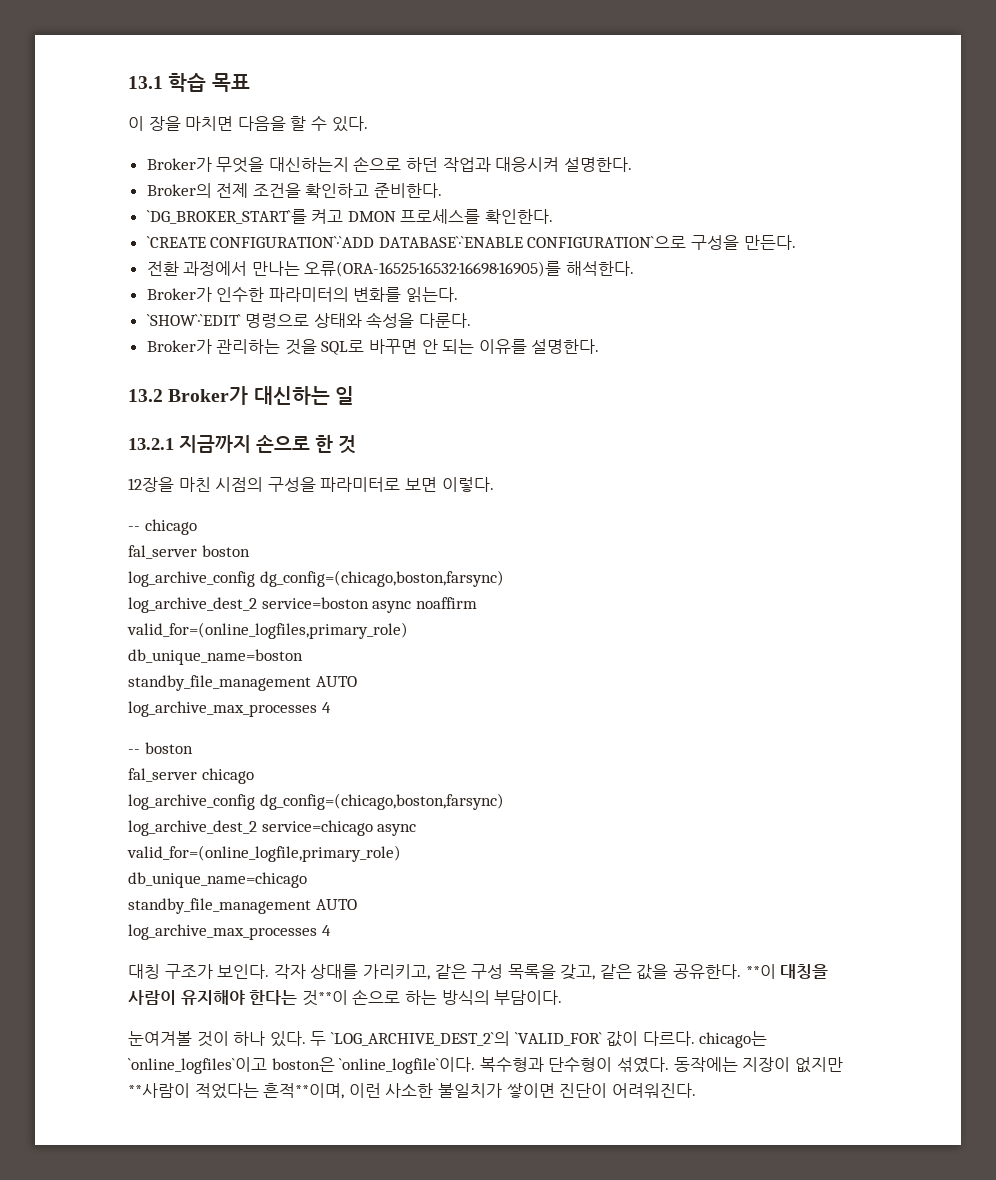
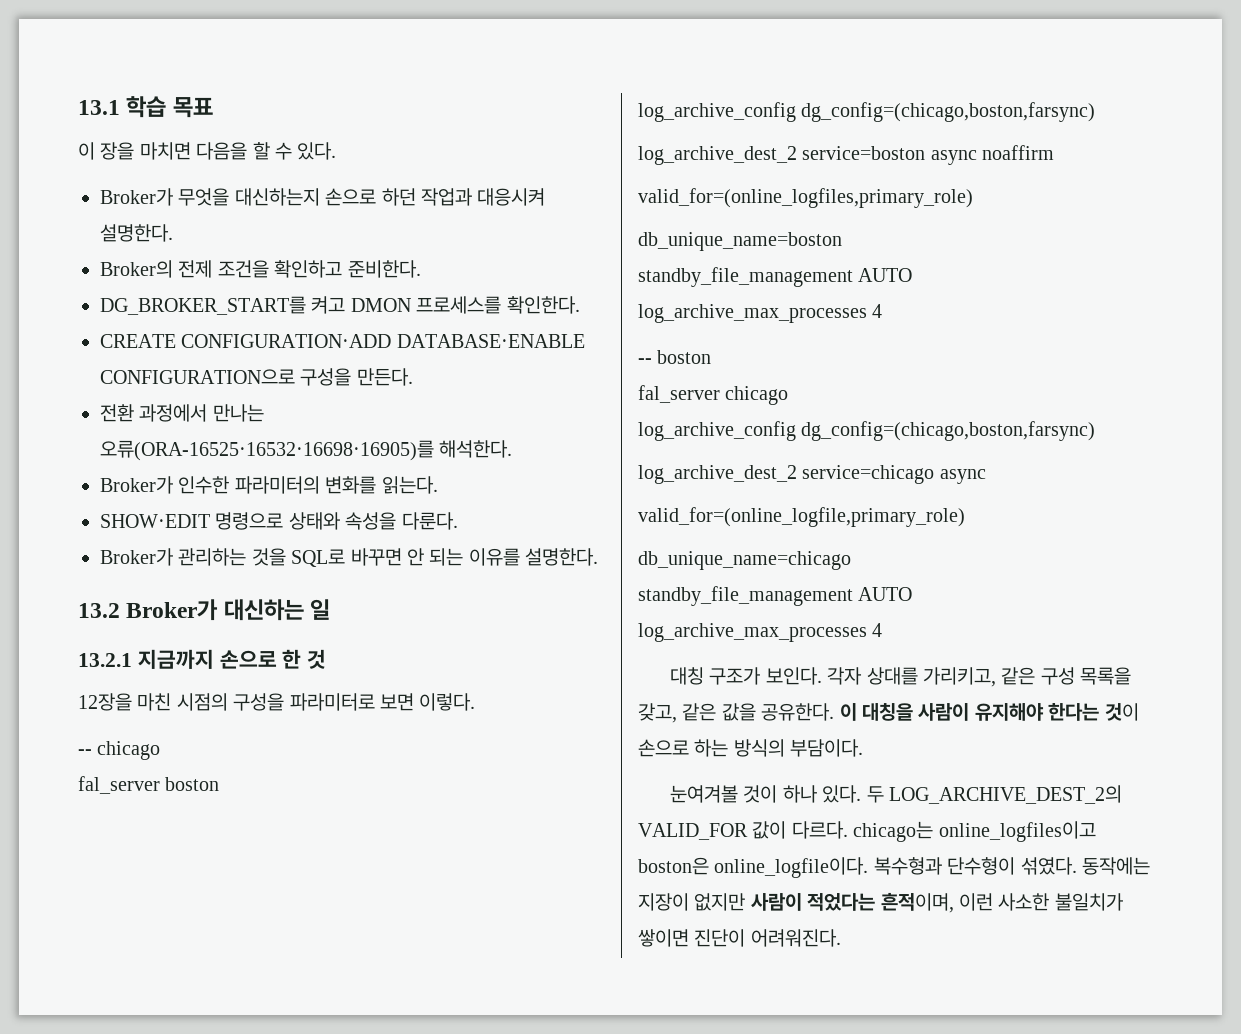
[146,209,307,224] `DG_BROKER_START`를 -> [100,296,306,315] DG_BROKER_START를
[146,236,687,248] `CREATE CONFIGURATION`·`ADD DATABASE`·`ENABLE CONFIGURATION`으로 -> [100,334,585,348] [100,369,295,384] CREATE CONFIGURATION·ADD DATABASE·ENABLE CONFIGURATION으로
[146,314,241,326] `SHOW`·`EDIT` -> [100,514,210,528] SHOW·EDIT
[745,964,776,979] **이 -> [839,703,857,721] 이
[301,990,348,1006] 것**이 -> [1104,703,1139,721] 것이
[330,1031,602,1046] `LOG_ARCHIVE_DEST_2`의 `VALID_FOR` -> [888,785,1122,804] [638,823,748,840] LOG_ARCHIVE_DEST_2의 VALID_FOR
[128,1057,476,1074] `online_logfiles`이고 boston은 `online_logfile`이다. -> [938,821,1096,842] [638,857,869,878] online_logfiles이고 boston은 online_logfile이다.
[128,1083,345,1099] **사람이 적었다는 흔적**이며, -> [750,892,954,913] 사람이 적었다는 흔적이며,

